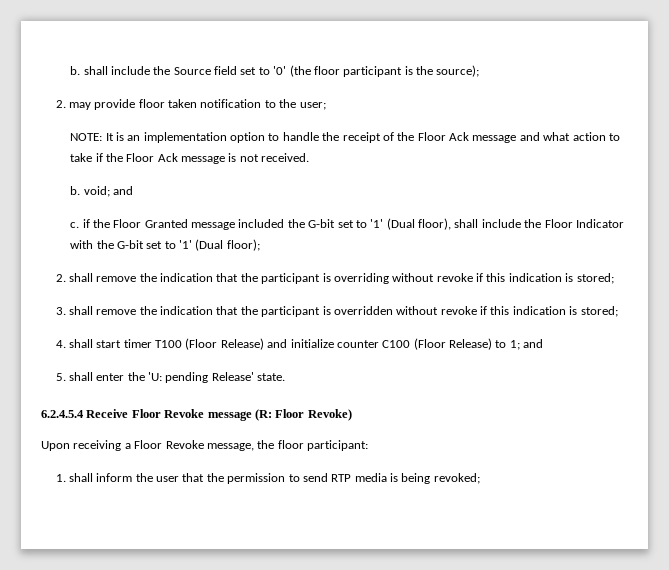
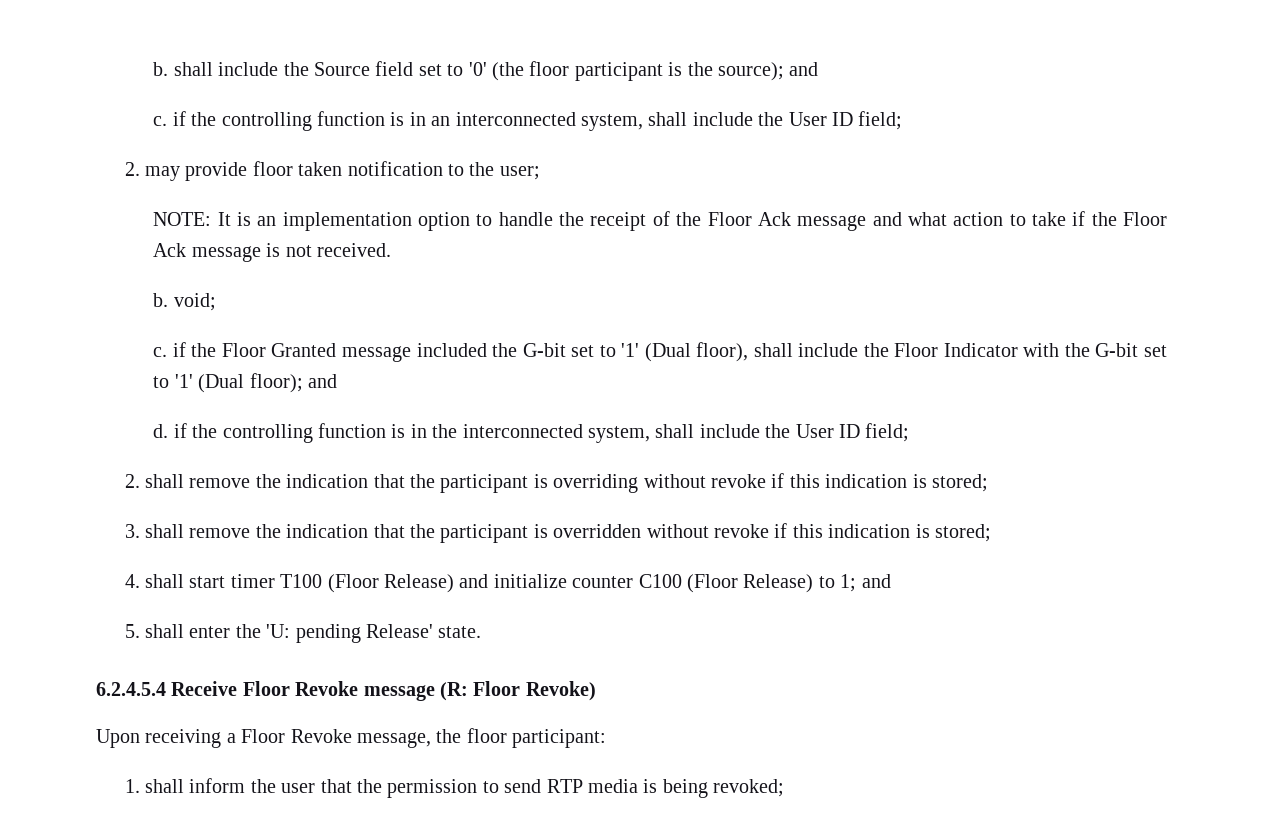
(480, 71) none -> [789,62,819,76] [153,111,903,131] and // c. if the controlling function is in an interconnected system, shall include the User ID field;
[112,186,133,195] and -> (216, 302) none
(260, 245) none -> [307,374,337,388] [153,423,910,443] and // d. if the controlling function is in the interconnected system, shall include the User ID field;

